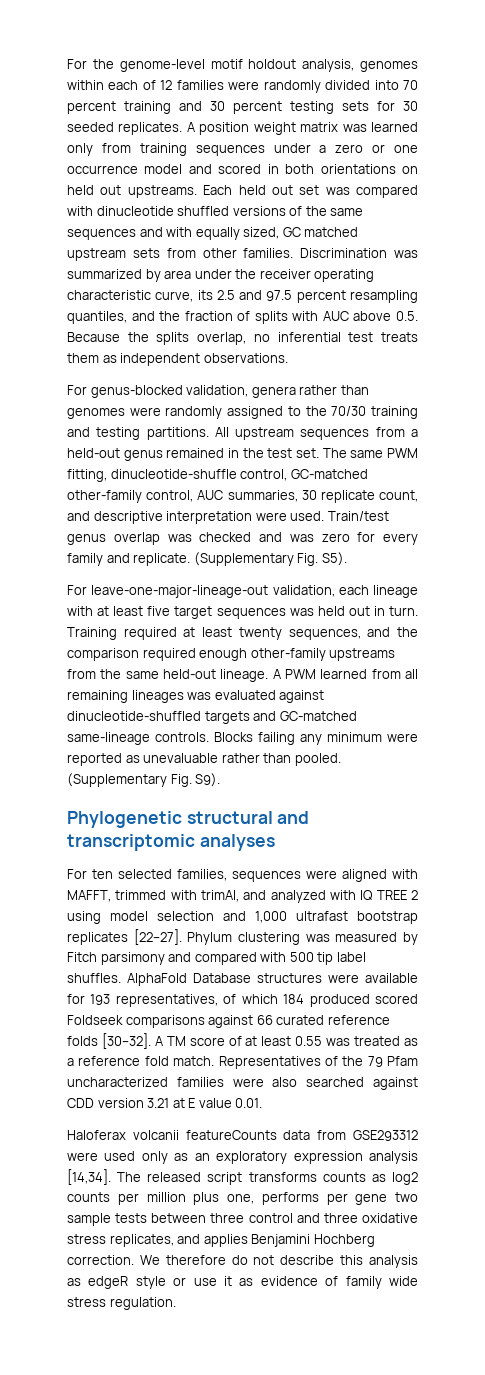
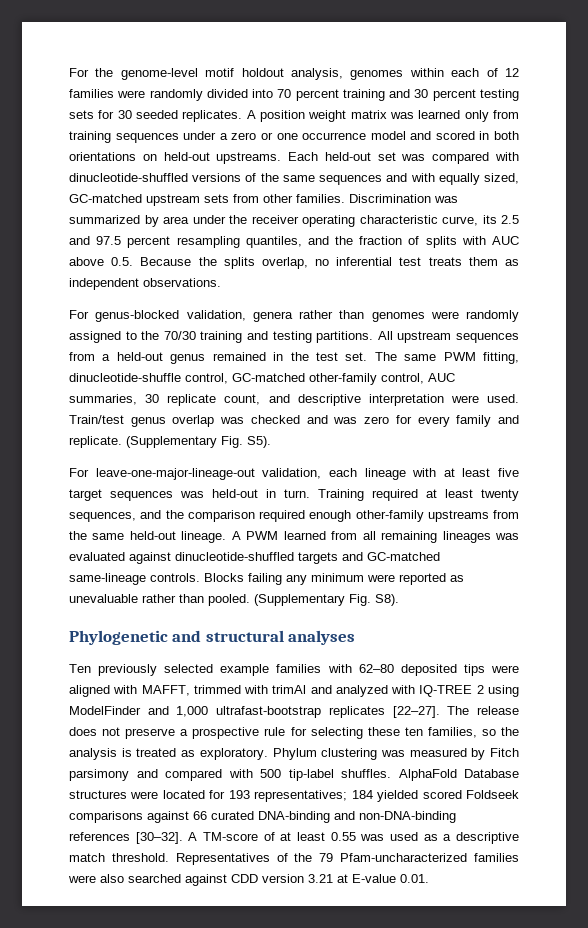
[67,185,293,198] held out upstreams. Each held out -> [163,152,371,164] held-out upstreams. Each held-out
[96,206,230,216] dinucleotide shuffled -> [69,173,188,182] dinucleotide-shuffled
[282,227,359,237] GC matched -> [69,194,142,203] GC-matched
[317,606,370,616] held out -> [212,489,258,498] held-out
[195,773,221,787] S9). -> [375,594,399,606] S8).
[186,811,310,824] [67,834,275,851] [67,869,301,882] structural and transcriptomic analyses // For ten selected families, sequences -> [172,630,356,645] [69,664,485,676] and structural analyses // Ten previously selected example families with 62–80 deposited tips
[201,890,240,902] trimAl, -> [272,685,307,694] trimAl
[360,890,418,901] [67,911,418,924] [67,929,182,945] IQ TREE 2 using model selection and 1,000 ultrafast bootstrap replicates [22–27]. -> [419,685,519,697] [69,706,519,718] [69,727,519,739] [69,748,268,760] IQ-TREE 2 using ModelFinder and 1,000 ultrafast-bootstrap replicates [22–27]. The release does not preserve a prospective rule for selecting these ten families, so the analysis is treated as exploratory.
[317,952,366,965] tip label -> [288,769,334,781] tip-label
[365,973,418,983] available -> [162,790,205,799] located
[115,994,370,1007] representatives, of which 184 produced -> [254,790,419,802] representatives; 184 yielded
[327,1015,390,1025] [67,1033,225,1049] reference folds [30–32]. A TM score -> [258,811,456,823] [69,832,258,844] DNA-binding and non-DNA-binding references [30–32]. A TM-score
[354,1036,401,1046] treated -> [390,832,418,841] used
[78,1056,215,1066] reference fold match. -> [456,832,519,844] [69,853,169,862] descriptive match threshold.
[387,1056,418,1066] [67,1077,168,1087] Pfam uncharacterized -> [340,853,468,862] Pfam-uncharacterized
[188,1098,232,1108] E value -> [352,874,396,883] E-value
[67,1130,419,1141] [67,1151,418,1164] [67,1169,418,1185] [67,1192,418,1205] [67,1213,418,1226] [67,1234,375,1247] [67,1255,418,1268] [67,1276,418,1289] [67,1297,176,1310] // Haloferax volcanii featureCounts data from GSE293312 were used only as an exploratory expression analysis [14,34]. The released script transforms counts as log2 counts per million plus one, performs per gene two sample tests between three control and three oxidative stress replicates, and applies Benjamini Hochberg correction. We therefore do not describe this analysis as edgeR style or use it as evidence of family wide stress regulation. -> (429, 878) none

